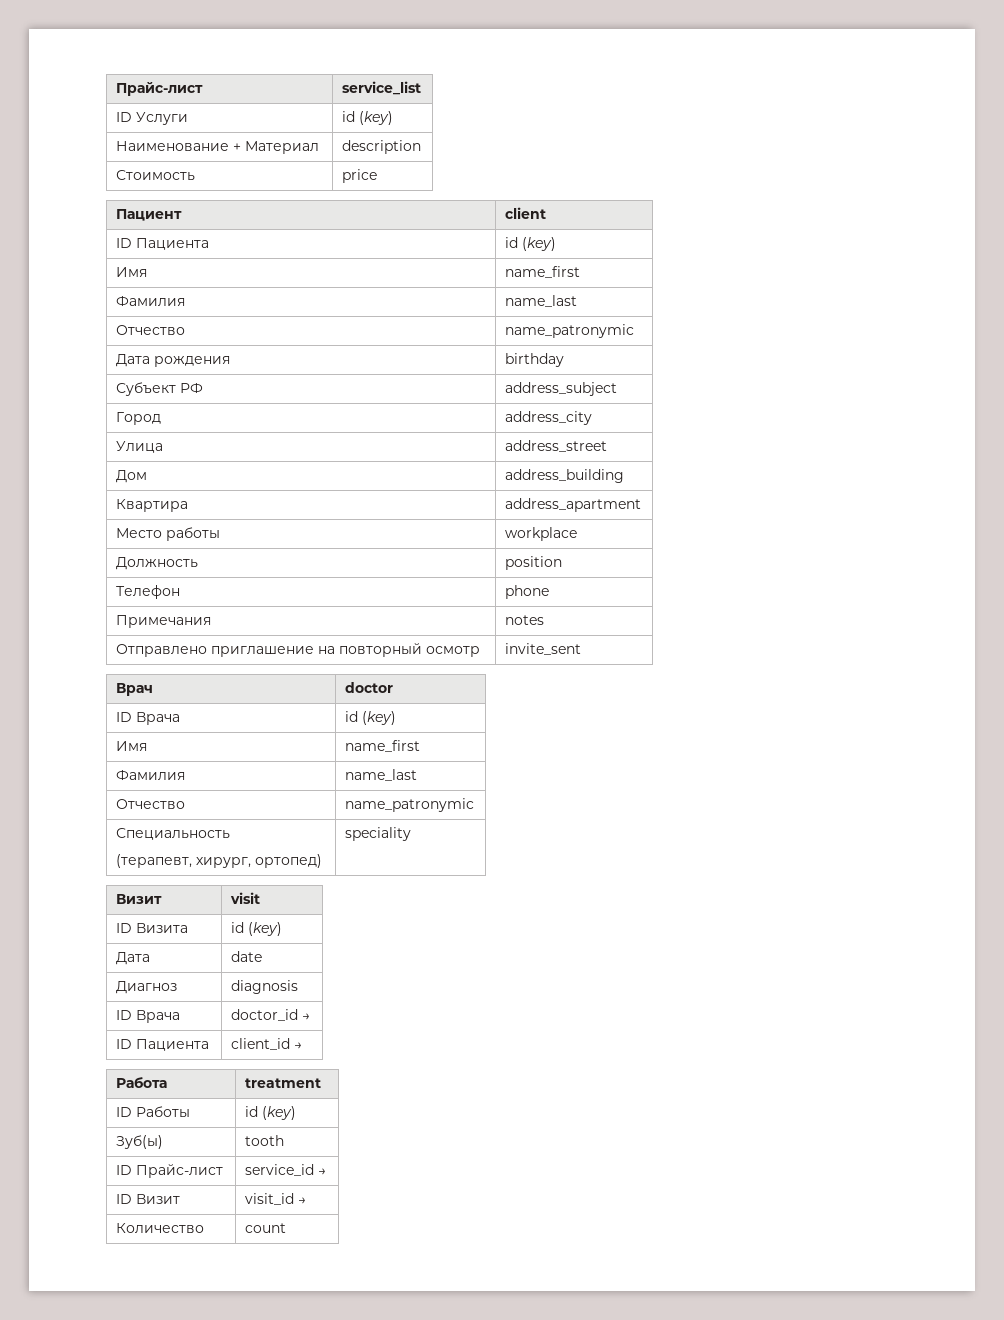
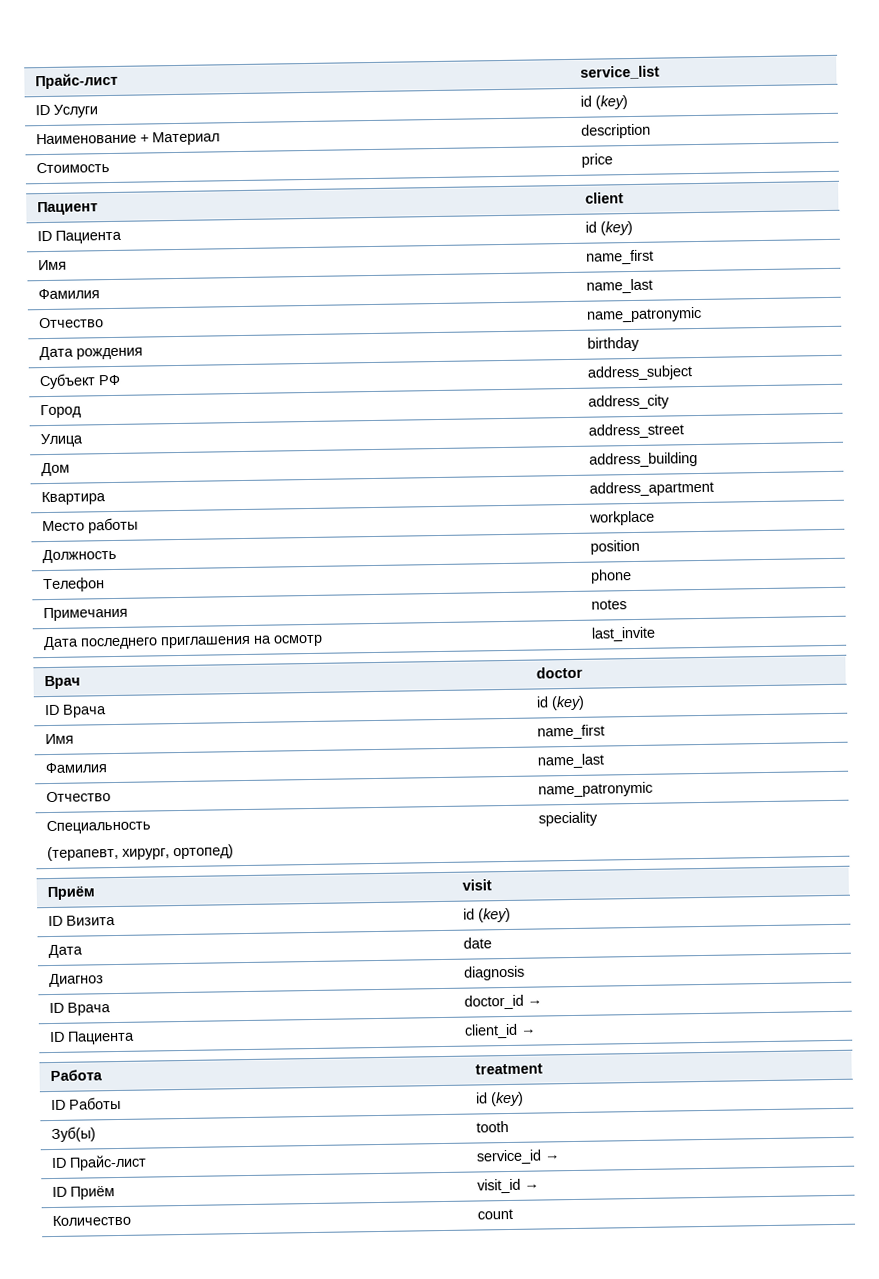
[116,643,423,657] Отправлено приглашение на повторный -> [42,635,272,651] Дата последнего приглашения на
[505,643,582,655] invite_sent -> [590,626,656,642] last_invite
[116,894,163,904] Визит -> [46,885,95,901] Приём
[136,1194,181,1204] Визит -> [69,1186,115,1200] Приём

